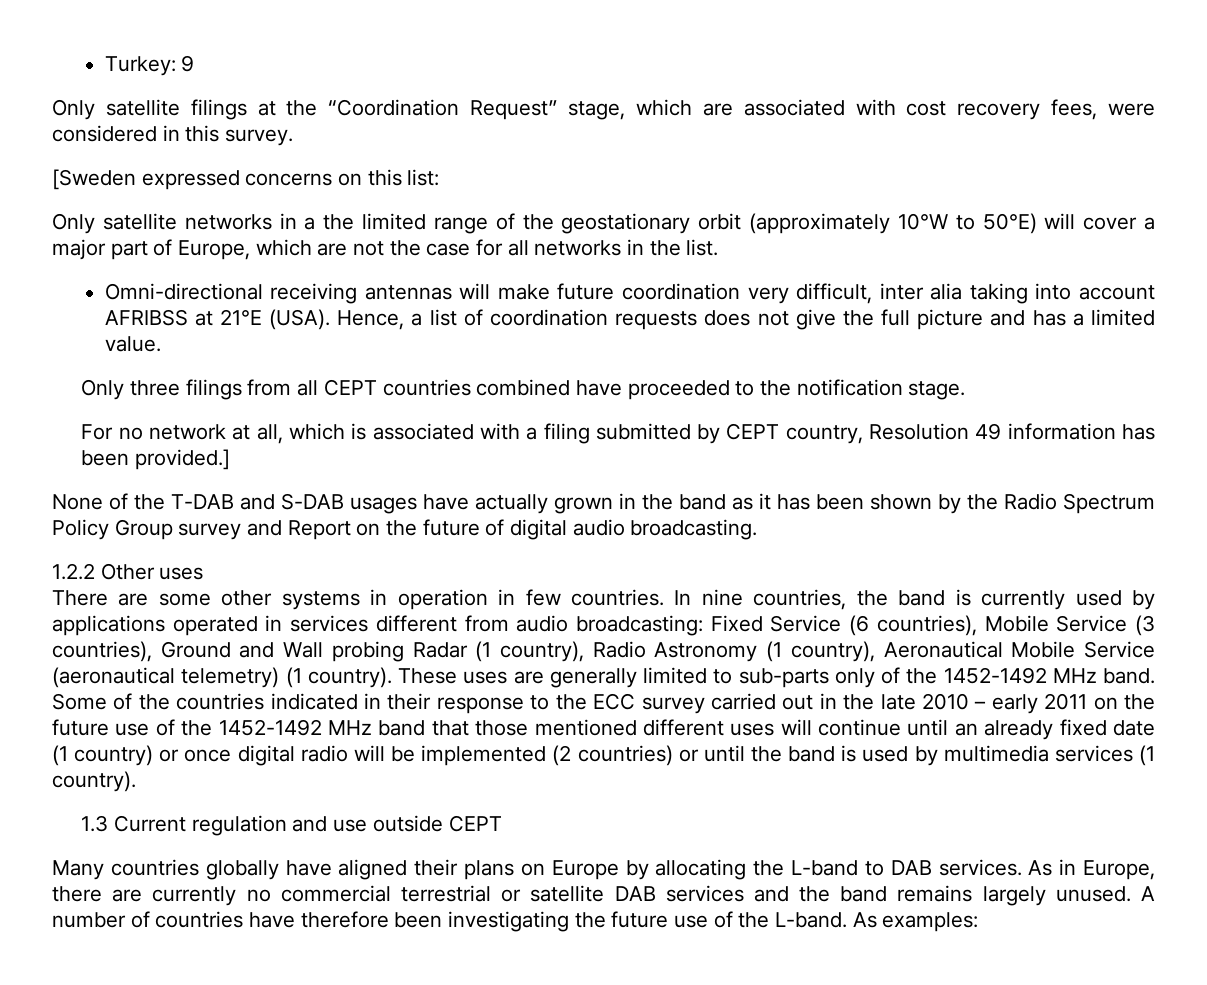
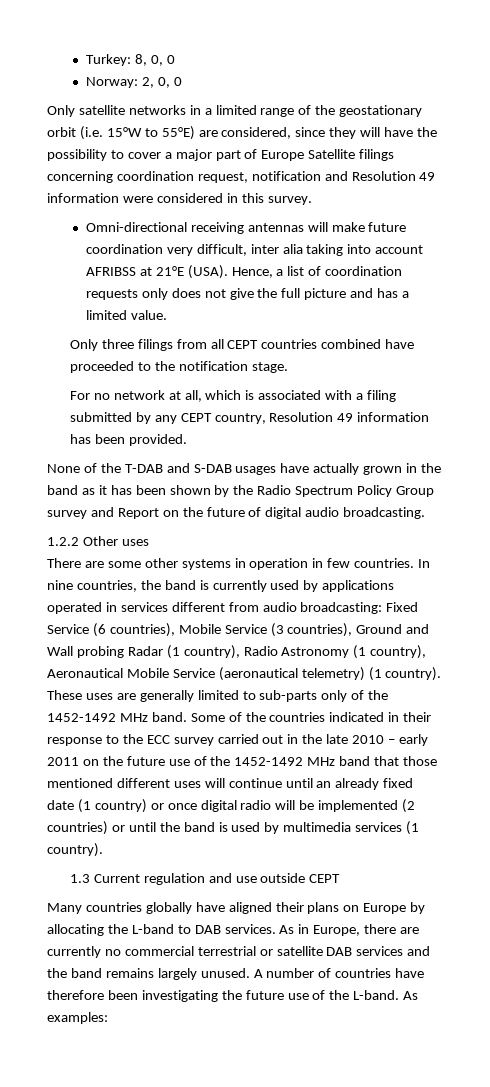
[181,55,195,72] [52,99,1155,120] [52,125,294,146] [52,169,440,190] 9 // Only satellite filings at the “Coordination Request” stage, which are associated with cost recovery fees, were considered in this survey. // [Sweden expressed concerns on this list: -> [134,54,175,66] [85,77,182,88] 8, 0, 0 // Norway: 2, 0, 0
[323,214,355,230] the -> (212, 111) none
[749,213,1076,234] (approximately 10°W to 50°E) will -> [79,126,438,140] [47,149,124,161] (i.e. 15°W to 55°E) are considered, since they will have the possibility to
[178,239,719,260] Europe, which are not the case for all networks in the list. -> [261,149,395,161] [47,171,436,183] [47,193,312,205] Europe Satellite filings concerning coordination request, notification and Resolution 49 information were considered in this survey.
(698, 320) none -> [141,288,168,300] only
(721, 434) none -> [154,415,177,424] any
[135,449,231,470] provided.] -> [128,434,187,446] provided.

